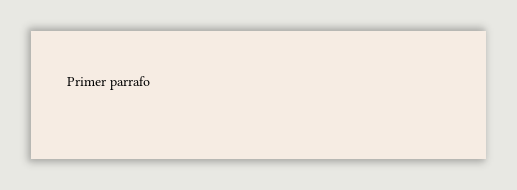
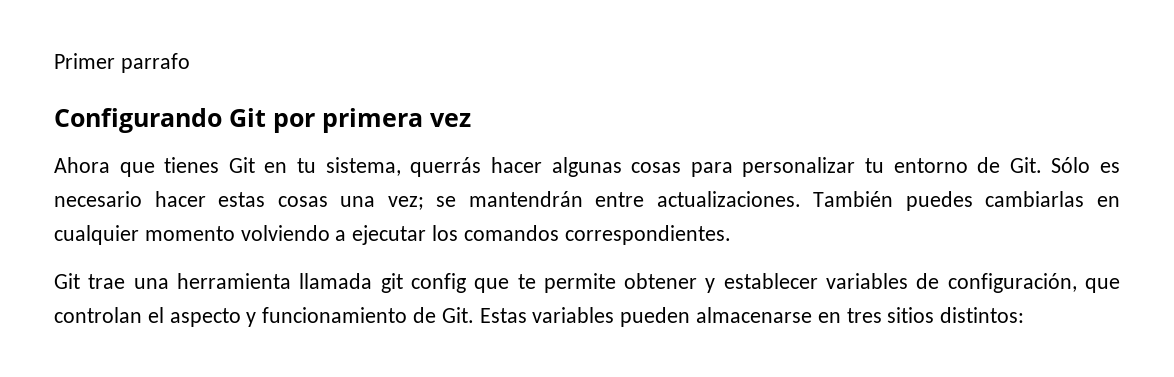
(150, 83) none -> [54,108,471,133] [54,157,1120,177] [54,191,1120,211] [54,225,731,245] [54,273,1120,293] [54,307,1025,327] // Configurando Git por primera vez // Ahora que tienes Git en tu sistema, querrás hacer algunas cosas para personalizar tu entorno de Git. Sólo es necesario hacer estas cosas una vez; se mantendrán entre actualizaciones. También puedes cambiarlas en cualquier momento volviendo a ejecutar los comandos correspondientes. // Git trae una herramienta llamada git config que te permite obtener y establecer variables de configuración, que controlan el aspecto y funcionamiento de Git. Estas variables pueden almacenarse en tres sitios distintos:

